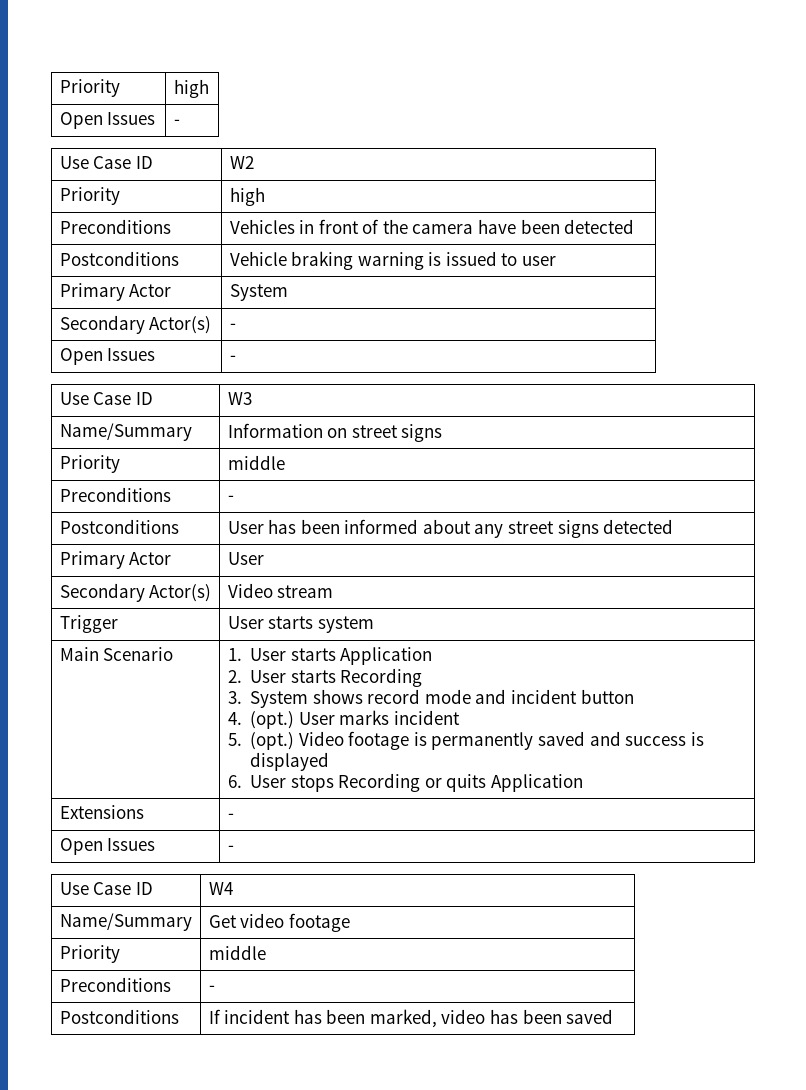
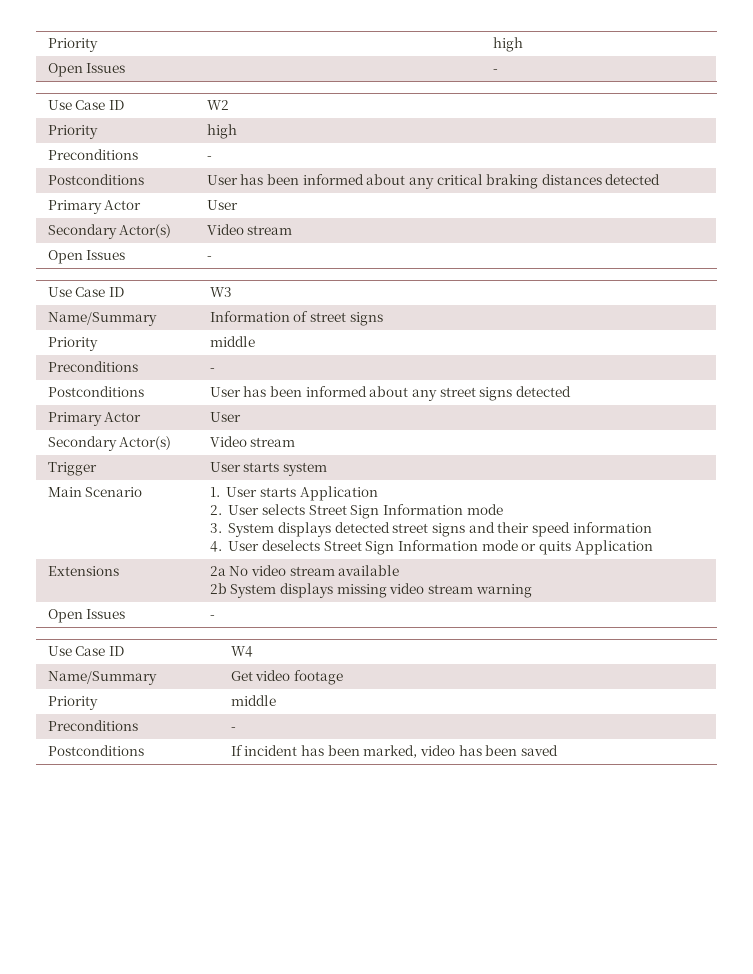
[229,219,635,234] [59,251,179,266] [229,251,557,270] [59,283,172,301] [229,284,288,301] [59,315,212,334] [229,323,236,329] Vehicles in front of the camera have been detected // Postconditions | Vehicle braking warning is issued to user // Primary Actor | System // Secondary Actor(s) | - -> [206,156,212,160] [47,174,144,185] [206,174,661,189] [47,200,142,214] [206,200,238,210] [47,224,172,239] [206,224,293,235] - // Postconditions | User has been informed about any critical braking distances detected // Primary Actor | User // Secondary Actor(s) | Video stream
[327,428,348,438] on -> [293,311,309,322] of
[290,668,423,687] [227,689,634,708] [227,710,460,729] [227,731,704,750] [249,752,329,771] [227,773,583,792] [59,805,144,819] [227,813,234,819] starts Recording // 3. System shows record mode and incident button // 4. (opt.) User marks incident // 5. (opt.) Video footage is permanently saved and success is displayed // 6. User stops Recording or quits Application // Extensions | - -> [262,504,503,519] [209,522,652,537] [209,540,653,555] [47,566,119,576] [209,565,400,576] [209,583,532,598] selects Street Sign Information mode // 3. System displays detected street signs and their speed information // 4. User deselects Street Sign Information mode or quits Application // Extensions | 2a No video stream available // 2b System displays missing video stream warning

